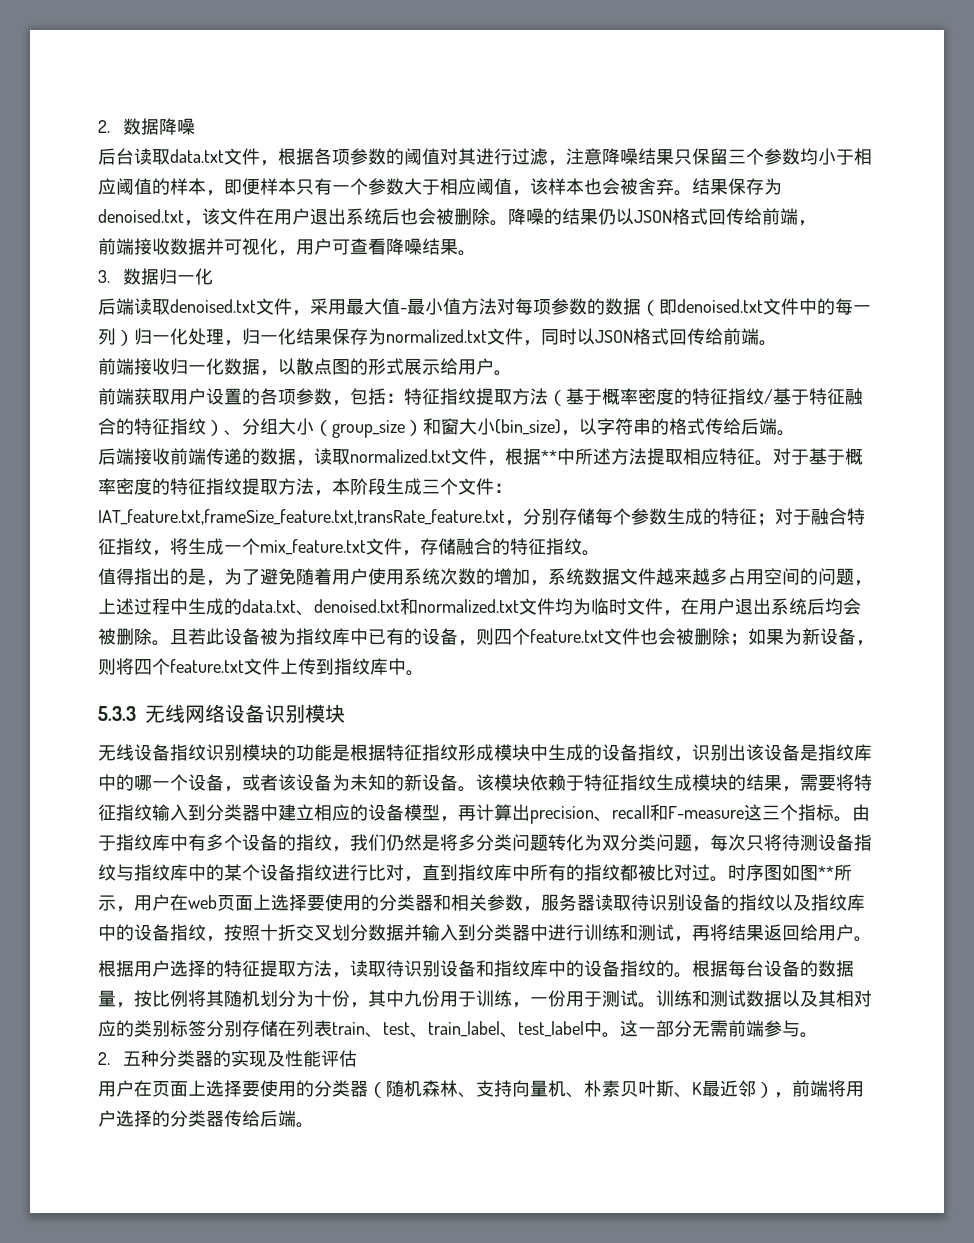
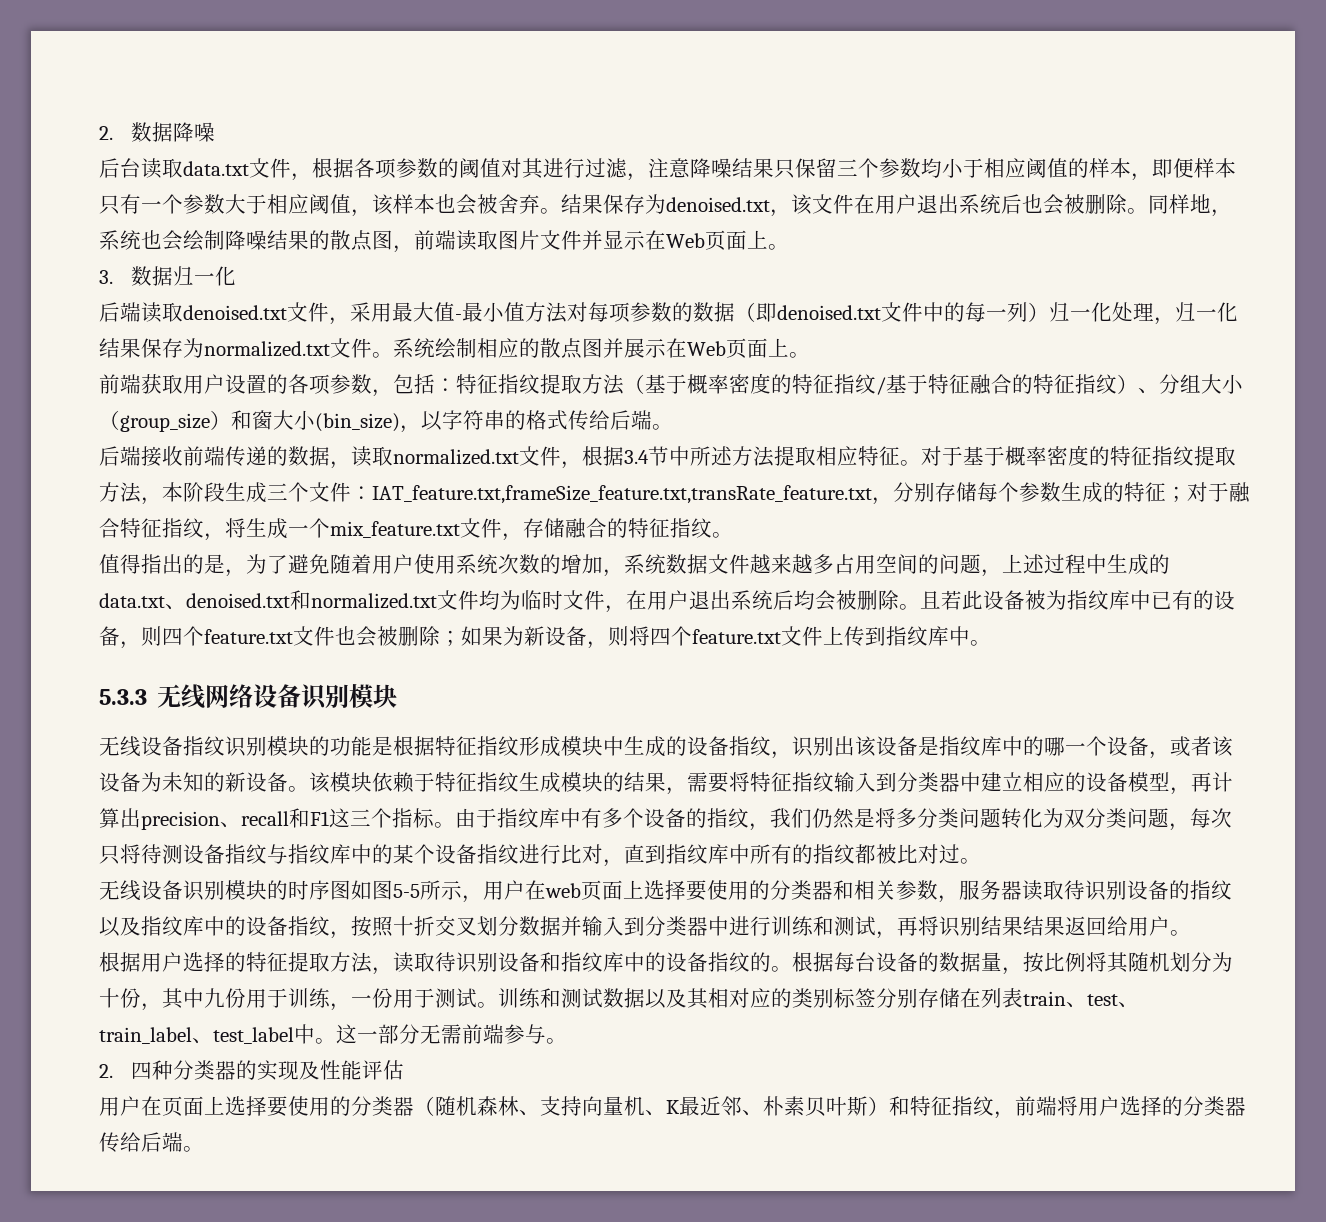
[508,208,816,226] [98,238,458,256] 降噪的结果仍以JSON格式回传给前端， // 前端接收数据并可视化，用户可查看降噪结果 -> [1148,194,1232,217] [99,230,768,253] 同样地，系统也会绘制降噪结果的散点图，前端读取图片文件并显示在Web页面上
[523,328,777,346] [98,358,494,376] ，同时以JSON格式回传给前端。 // 前端接收归一化数据，以散点图的形式展示给用户 -> [372,338,789,359] 。系统绘制相应的散点图并展示在Web页面上
[541,450,557,463] ** -> [624,446,669,466] 3.4节
[668,806,744,819] F-measure -> [310,811,329,826] F1
(728, 879) none -> [99,880,288,901] // 无线设备识别模块的
[818,866,834,879] ** -> [393,884,420,898] 5-5
(728, 932) none -> [939,916,1023,937] 识别结果
[122,1051,141,1066] 五 -> [130,1062,152,1079] 四
[584,1080,774,1098] 朴素贝叶斯、K最近邻） -> [666,1096,994,1117] K最近邻、朴素贝叶斯）和特征指纹

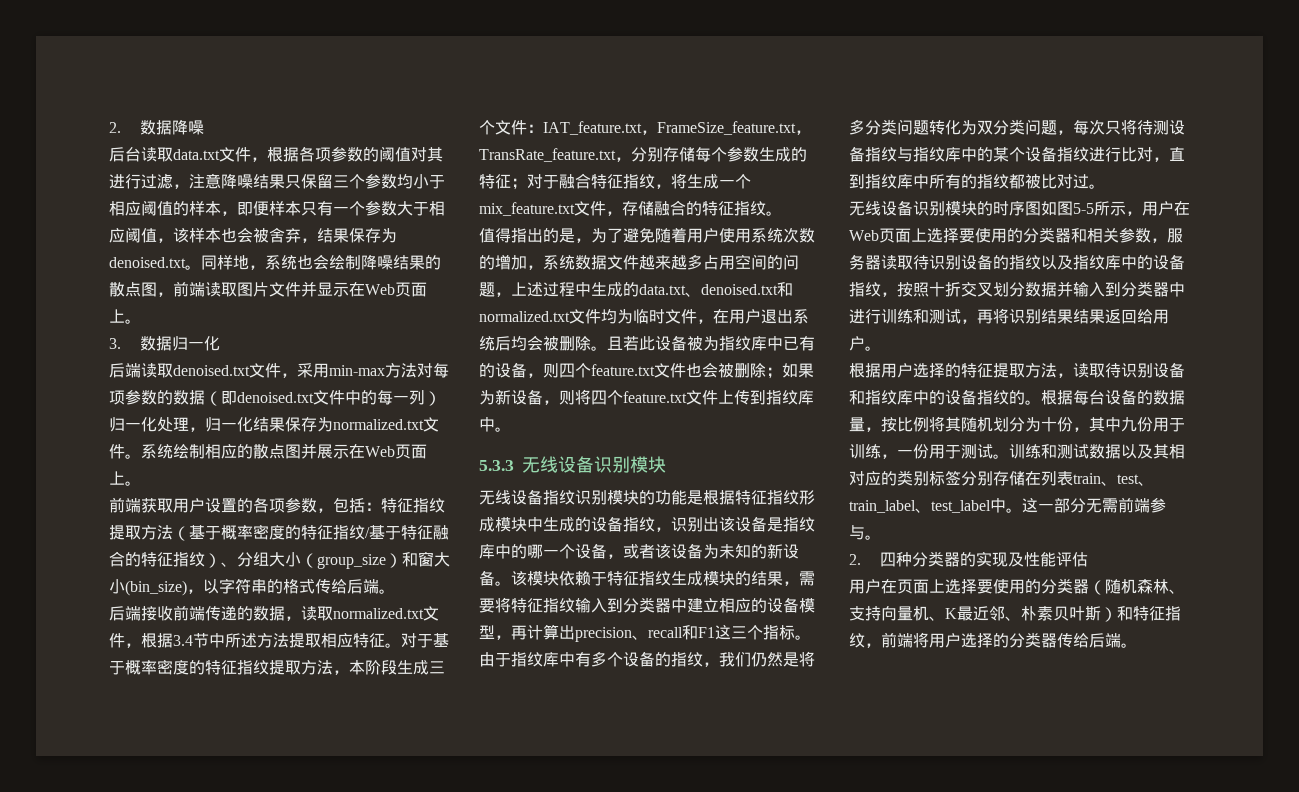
[540,208,561,214] 。 -> [301,238,317,243] ，
[770,194,1127,217] ，该文件在用户退出系统后也会被删除 -> (186, 262) none
[392,302,525,322] 最大值-最小值 -> [329,365,385,376] min-max
[372,485,872,504] IAT_feature.txt,frameSize_feature.txt,transRate_feature.txt -> [543,121,811,135] [479,148,616,162] IAT_feature.txt，FrameSize_feature.txt，TransRate_feature.txt
[205,684,254,708] 网络 -> (558, 464) none
[545,883,581,898] web -> [849,230,879,241] Web

